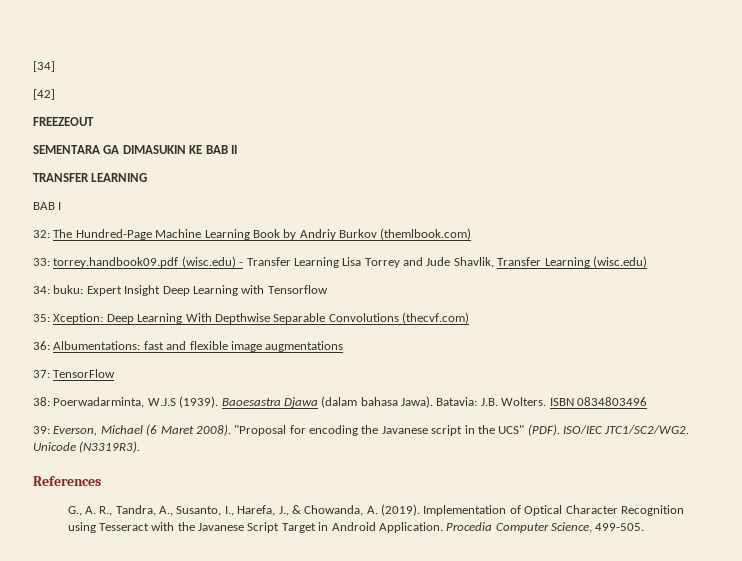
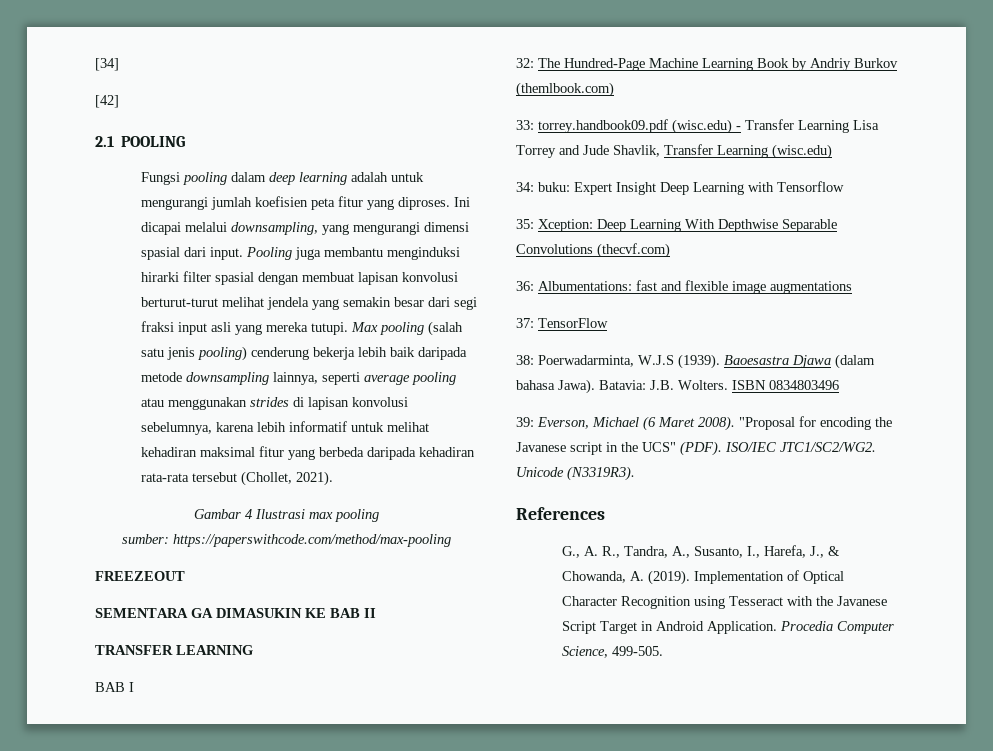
(55, 94) none -> [95,136,186,147] [140,172,424,185] [140,196,470,210] [140,222,469,235] [140,247,460,260] [140,271,458,285] [140,297,477,310] [140,321,463,336] [140,346,467,361] [140,372,456,385] [140,397,408,410] [140,421,429,435] [140,446,475,460] [140,471,333,486] [193,509,379,522] [121,534,451,547] // 2.1 POOLING // Fungsi pooling dalam deep learning adalah untuk mengurangi jumlah koefisien peta fitur yang diproses. Ini dicapai melalui downsampling, yang mengurangi dimensi spasial dari input. Pooling juga membantu menginduksi hirarki filter spasial dengan membuat lapisan konvolusi berturut-turut melihat jendela yang semakin besar dari segi fraksi input asli yang mereka tutupi. Max pooling (salah satu jenis pooling) cenderung bekerja lebih baik daripada metode downsampling lainnya, seperti average pooling atau menggunakan strides di lapisan konvolusi sebelumnya, karena lebih informatif untuk melihat kehadiran maksimal fitur yang berbeda daripada kehadiran rata-rata tersebut (Chollet, 2021). // Gambar 4 Ilustrasi max pooling // sumber: https://paperswithcode.com/method/max-pooling

